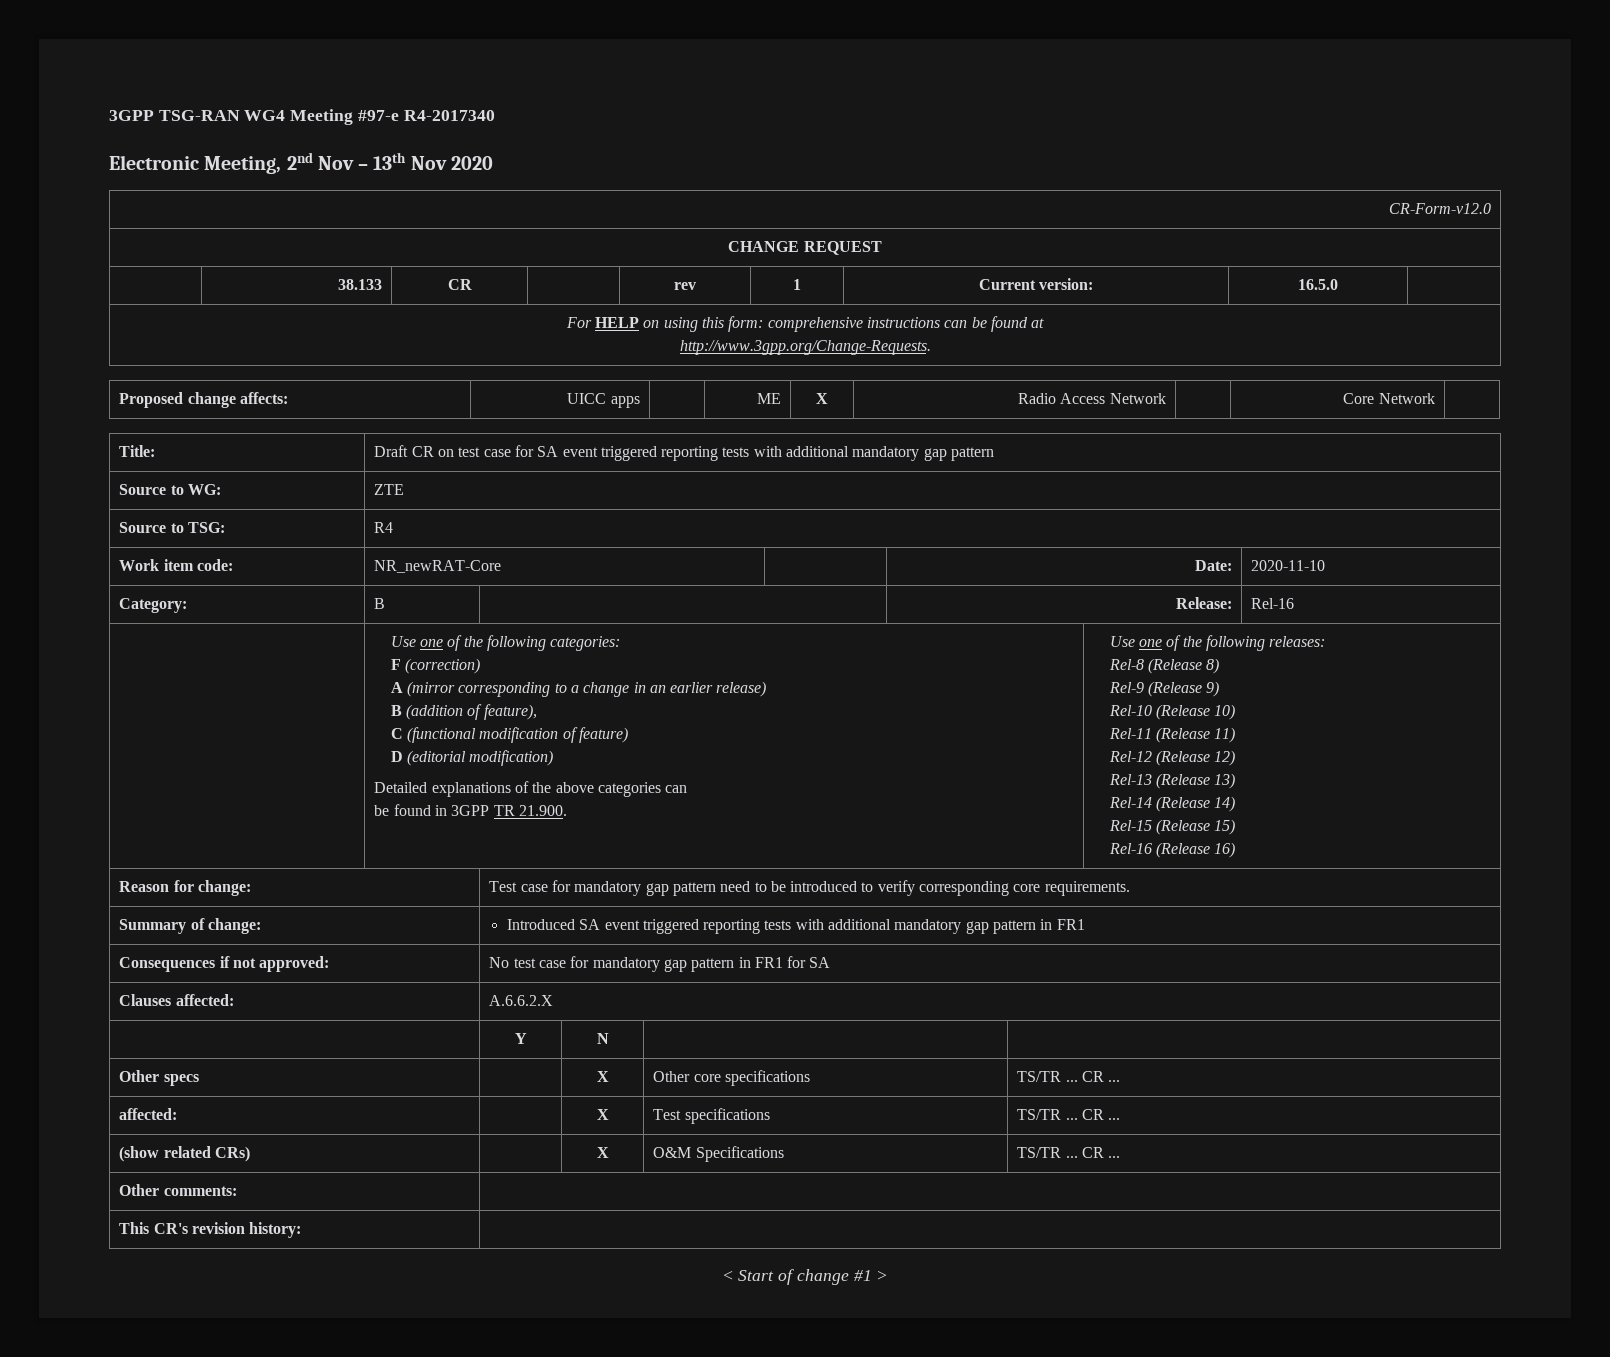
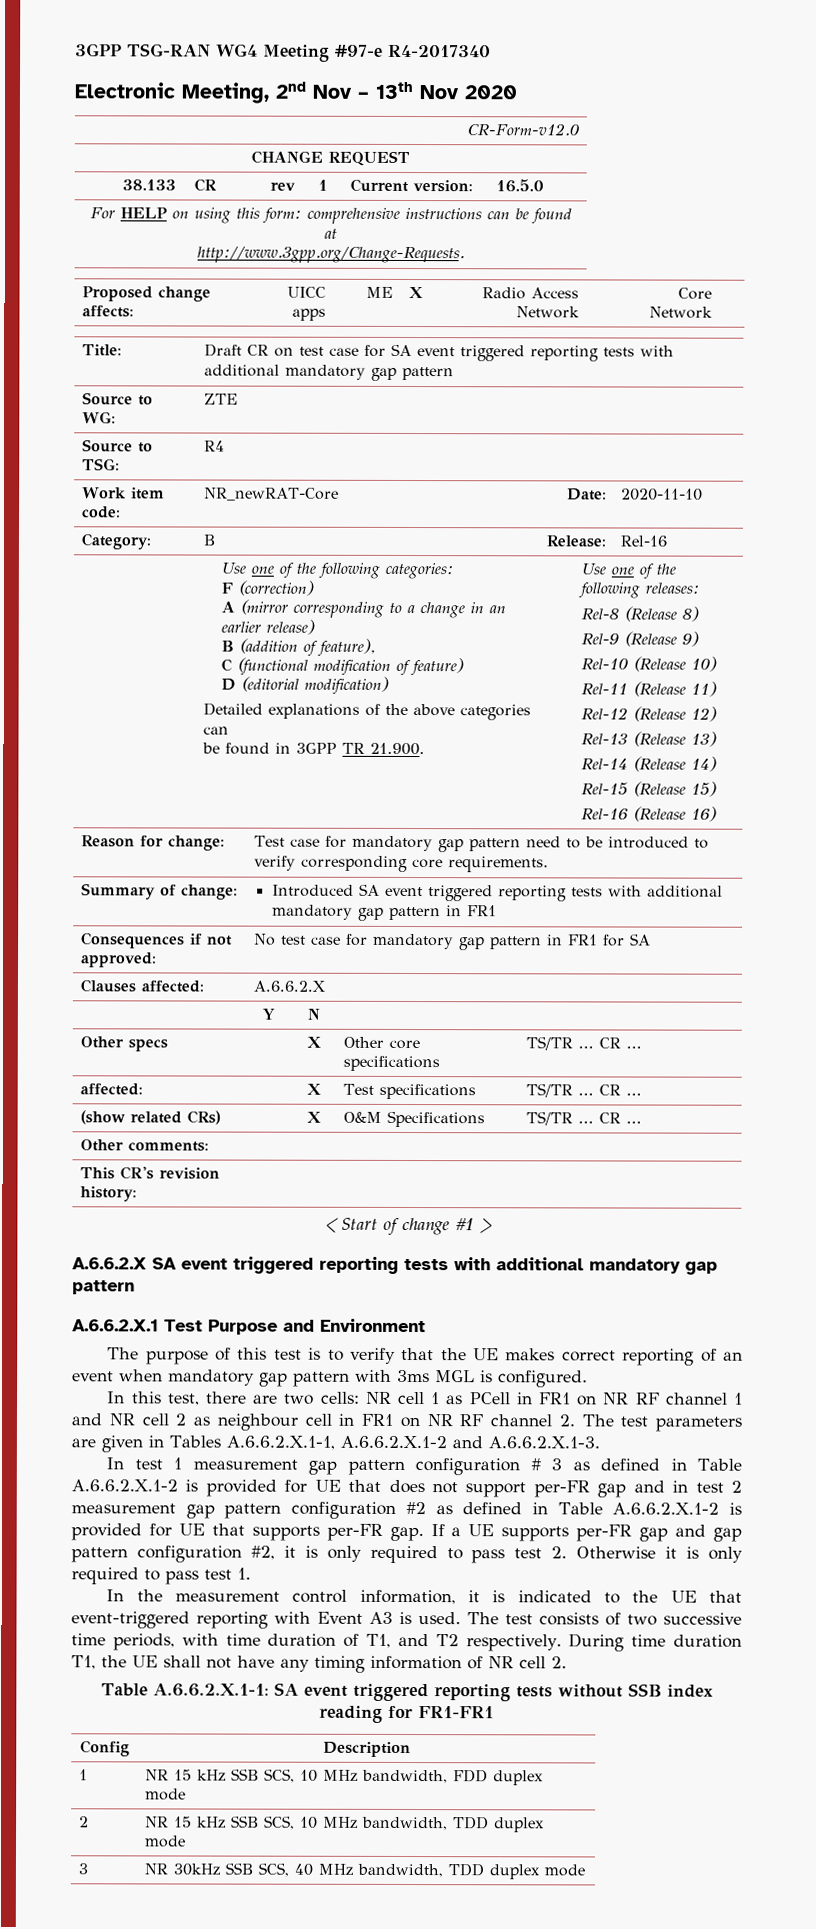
(889, 1275) none -> [72,1256,718,1275] [72,1280,135,1295] [72,1318,426,1335] [107,1347,743,1366] [72,1369,588,1388] [107,1391,743,1406] [71,1413,742,1432] [71,1435,600,1453] [106,1457,743,1476] [71,1479,743,1498] [71,1501,743,1519] [71,1523,743,1542] [71,1545,744,1564] [71,1567,251,1585] [106,1589,742,1605] [71,1611,742,1629] [71,1633,742,1652] [71,1655,567,1673] [100,1682,714,1702] [319,1705,494,1723] [80,1740,130,1757] [322,1741,411,1758] [79,1769,89,1781] [145,1768,545,1786] [145,1788,187,1801] [79,1816,90,1828] [145,1815,546,1833] [144,1835,187,1848] [78,1863,89,1875] [144,1862,586,1880] // A.6.6.2.X SA event triggered reporting tests with additional mandatory gap pattern // A.6.6.2.X.1 Test Purpose and Environment // The purpose of this test is to verify that the UE makes correct reporting of an event when mandatory gap pattern with 3ms MGL is configured. // In this test, there are two cells: NR cell 1 as PCell in FR1 on NR RF channel 1 and NR cell 2 as neighbour cell in FR1 on NR RF channel 2. The test parameters are given in Tables A.6.6.2.X.1-1, A.6.6.2.X.1-2 and A.6.6.2.X.1-3. // In test 1 measurement gap pattern configuration # 3 as defined in Table A.6.6.2.X.1-2 is provided for UE that does not support per-FR gap and in test 2 measurement gap pattern configuration #2 as defined in Table A.6.6.2.X.1-2 is provided for UE that supports per-FR gap. If a UE supports per-FR gap and gap pattern configuration #2, it is only required to pass test 2. Otherwise it is only required to pass test 1. // In the measurement control information, it is indicated to the UE that event-triggered reporting with Event A3 is used. The test consists of two successive time periods, with time duration of T1, and T2 respectively. During time duration T1, the UE shall not have any timing information of NR cell 2. // Table A.6.6.2.X.1-1: SA event triggered reporting tests without SSB index reading for FR1-FR1 // Config | Description // 1 | NR 15 kHz SSB SCS, 10 MHz bandwidth, FDD duplex mode // 2 | NR 15 kHz SSB SCS, 10 MHz bandwidth, TDD duplex mode // 3 | NR 30kHz SSB SCS, 40 MHz bandwidth, TDD duplex mode

